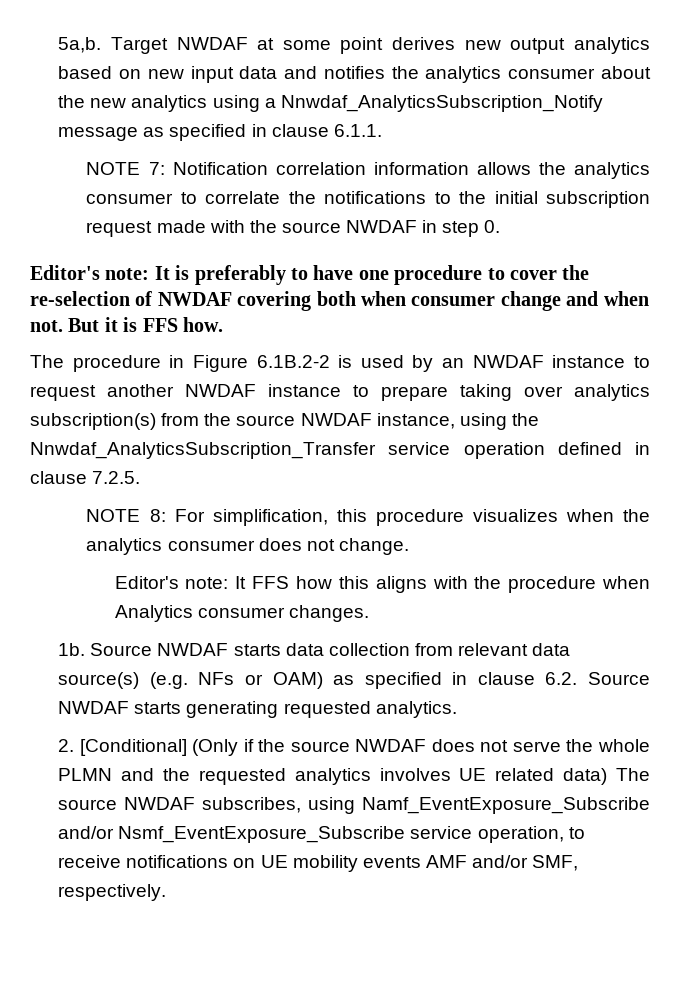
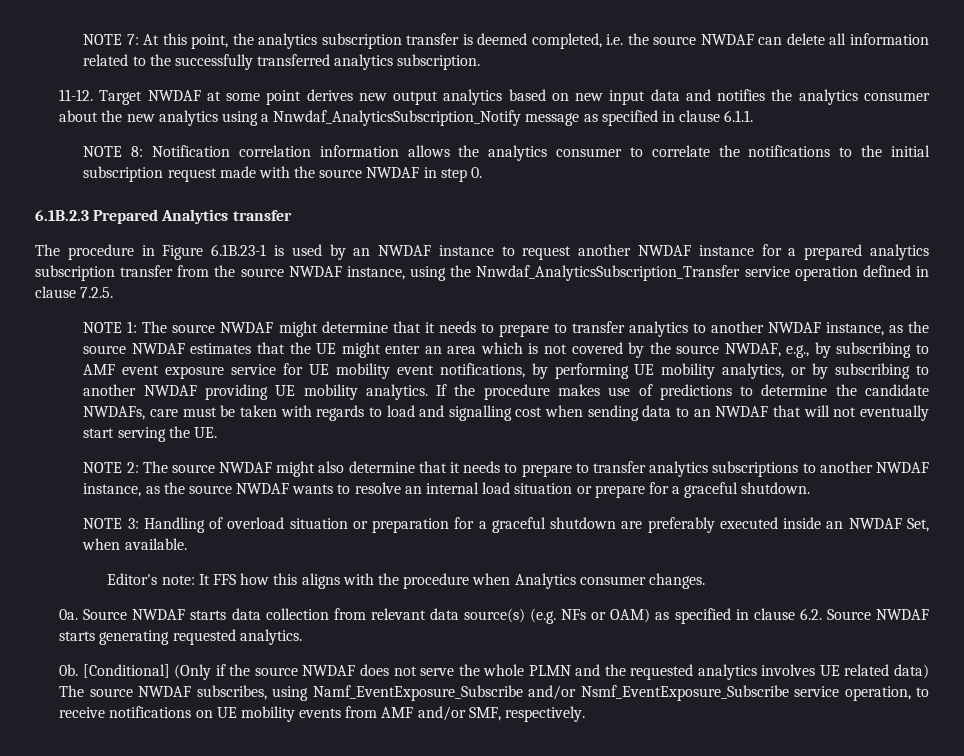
[58,37,102,53] 5a,b. -> [83,33,929,49] [83,54,481,70] [59,89,94,101] NOTE 7: At this point, the analytics subscription transfer is deemed completed, i.e. the source NWDAF can delete all information related to the successfully transferred analytics subscription. // 11-12.
[148,162,165,175] 7: -> [131,146,144,157] 8:
[30,265,590,285] [30,291,649,311] [30,317,224,332] Editor's note: It is preferably to have one procedure to cover the re-selection of NWDAF covering both when consumer change and when not. But it is FFS how. -> [35,209,292,224] 6.1B.2.3 Prepared Analytics transfer
[256,355,330,368] 6.1B.2-2 -> [211,244,267,256] 6.1B.23-1
[353,384,650,401] [30,413,156,430] to prepare taking over analytics subscription(s) -> [761,244,929,260] [35,265,174,281] for a prepared analytics subscription transfer
[149,509,651,526] [86,538,409,555] 8: For simplification, this procedure visualizes when the analytics consumer does not change. -> [127,321,929,337] [83,342,930,358] [83,363,930,379] [83,384,930,400] [83,405,930,421] [83,426,217,442] [83,461,930,477] [83,482,811,498] [83,517,930,533] [82,538,187,550] 1: The source NWDAF might determine that it needs to prepare to transfer analytics to another NWDAF instance, as the source NWDAF estimates that the UE might enter an area which is not covered by the source NWDAF, e.g., by subscribing to AMF event exposure service for UE mobility event notifications, by performing UE mobility analytics, or by subscribing to another NWDAF providing UE mobility analytics. If the procedure makes use of predictions to determine the candidate NWDAFs, care must be taken with regards to load and signalling cost when sending data to an NWDAF that will not eventually start serving the UE. // NOTE 2: The source NWDAF might also determine that it needs to prepare to transfer analytics subscriptions to another NWDAF instance, as the source NWDAF wants to resolve an internal load situation or prepare for a graceful shutdown. // NOTE 3: Handling of overload situation or preparation for a graceful shutdown are preferably executed inside an NWDAF Set, when available.
[58,643,86,656] 1b. -> [59,609,79,620] 0a.
[58,739,75,752] 2. -> [59,664,79,676] 0b.
(421, 862) none -> [345,706,378,718] from

